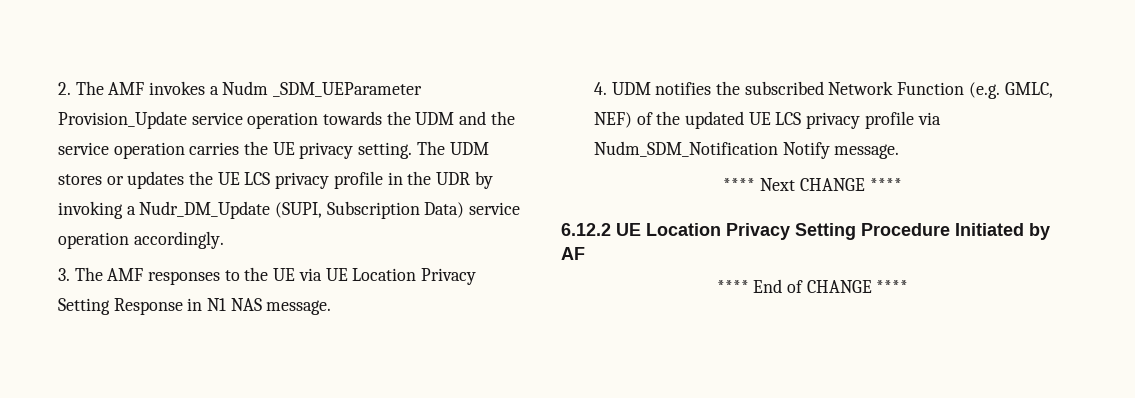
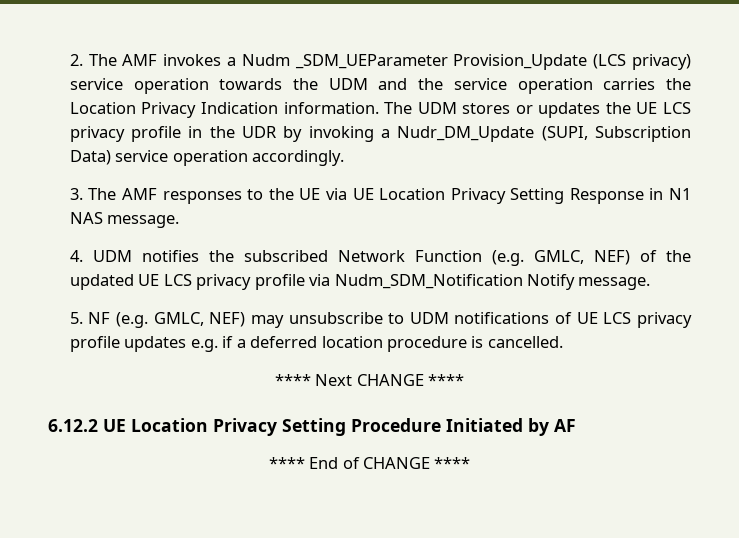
(187, 120) none -> [593,54,692,70] (LCS privacy)
[272,142,413,159] UE privacy setting. -> [69,102,379,118] Location Privacy Indication information.
(900, 151) none -> [69,312,692,328] [69,336,563,352] // 5. NF (e.g. GMLC, NEF) may unsubscribe to UDM notifications of UE LCS privacy profile updates e.g. if a deferred location procedure is cancelled.

